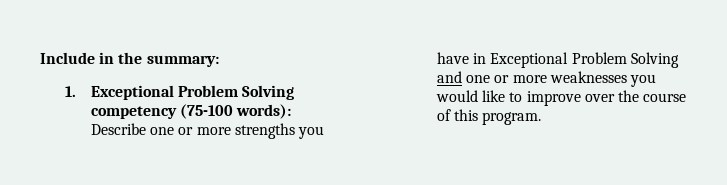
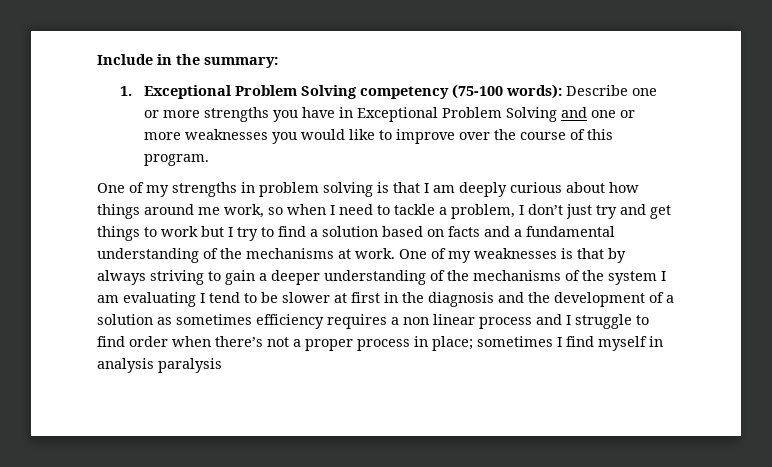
(542, 118) none -> [97,182,639,197] [97,204,671,219] [97,226,615,241] [97,248,626,263] [97,270,666,285] [97,292,674,307] [97,314,649,329] [97,336,663,351] [97,358,222,373] // One of my strengths in problem solving is that I am deeply curious about how things around me work, so when I need to tackle a problem, I don’t just try and get things to work but I try to find a solution based on facts and a fundamental understanding of the mechanisms at work. One of my weaknesses is that by always striving to gain a deeper understanding of the mechanisms of the system I am evaluating I tend to be slower at first in the diagnosis and the development of a solution as sometimes efficiency requires a non linear process and I struggle to find order when there’s not a proper process in place; sometimes I find myself in analysis paralysis

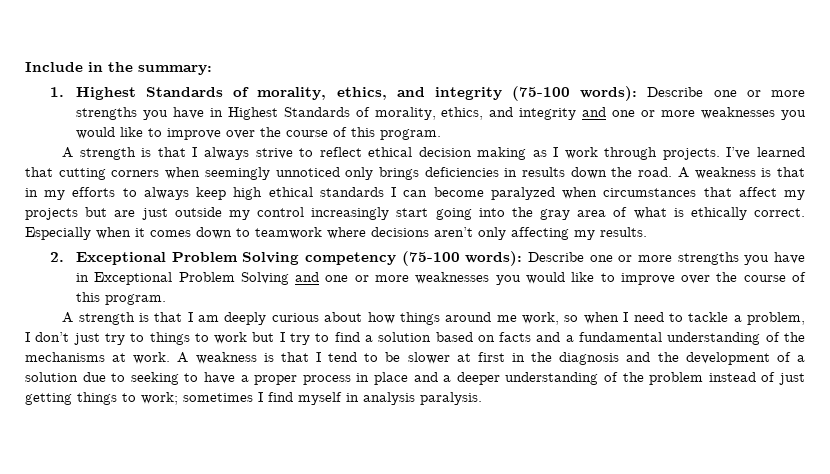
(133, 91) none -> [75,86,806,101] [75,107,807,120] [75,127,441,140] [62,147,805,160] [25,167,806,180] [25,187,806,200] [25,207,805,220] [25,227,647,240] [50,252,65,262] Highest Standards of morality, ethics, and integrity (75-100 words): Describe one or more strengths you have in Highest Standards of morality, ethics, and integrity and one or more weaknesses you would like to improve over the course of this program. // A strength is that I always strive to reflect ethical decision making as I work through projects. I’ve learned that cutting corners when seemingly unnoticed only brings deficiencies in results down the road. A weakness is that in my efforts to always keep high ethical standards I can become paralyzed when circumstances that affect my projects but are just outside my control increasingly start going into the gray area of what is ethically correct. Especially when it comes down to teamwork where decisions aren’t only affecting my results. // 2.
[97,182,373,197] One of my strengths in problem solving -> [62,312,135,325] A strength
[620,204,671,219] and get -> [130,333,145,342] to
[399,248,626,263] [97,270,666,285] [97,292,196,307] One of my weaknesses is that by always striving to gain a deeper understanding of the mechanisms of the system I am evaluating -> [177,352,309,364] A weakness is that
[157,314,649,329] [97,336,473,351] as sometimes efficiency requires a non linear process and I struggle to find order when there’s not a proper process in place; -> [82,372,806,385] [25,392,178,405] due to seeking to have a proper process in place and a deeper understanding of the problem instead of just getting things to work;
[158,358,222,373] paralysis -> [420,392,482,405] paralysis.

